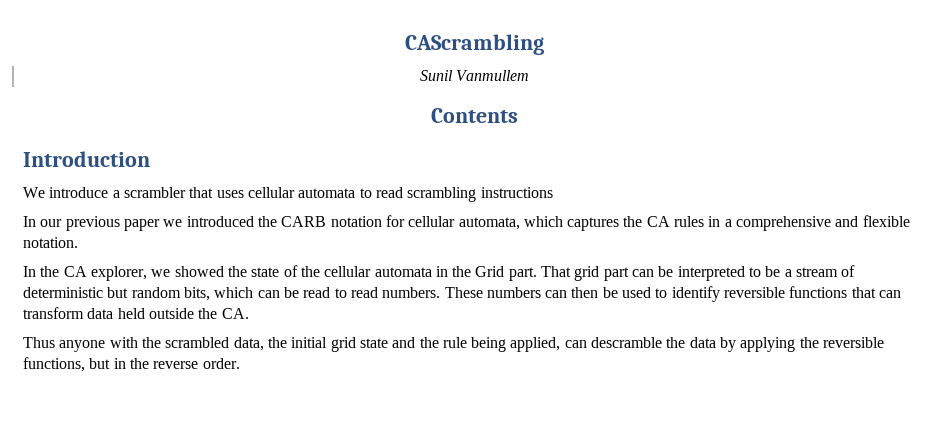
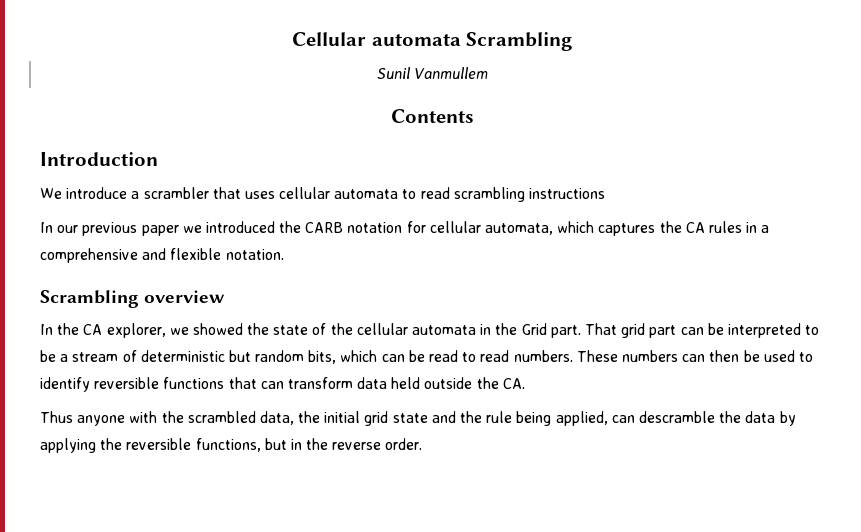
[405,34,544,55] CAScrambling -> [291,32,574,51] Cellular automata Scrambling
(78, 242) none -> [40,290,226,308] // Scrambling overview

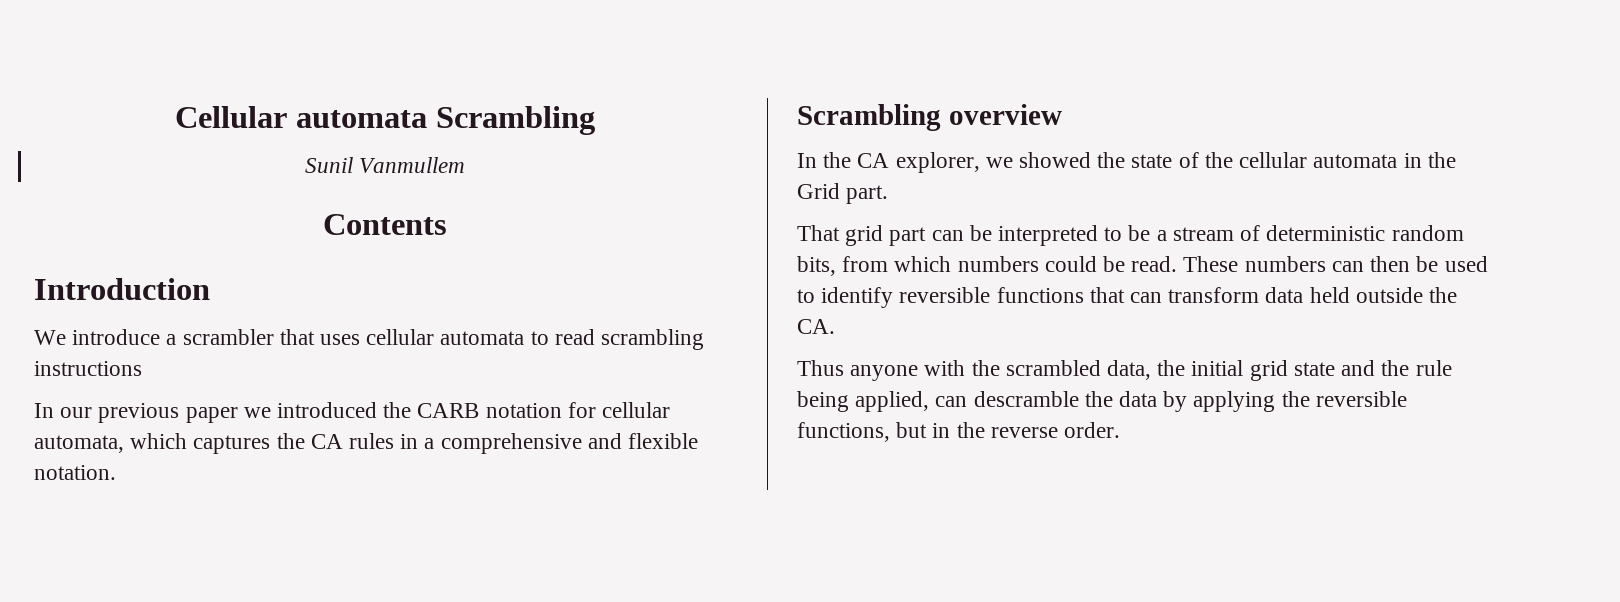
(581, 331) none -> (889, 194) //
[228,350,251,362] but -> (1386, 233) none
[340,350,573,362] which can be read to read numbers. -> [842,256,1178,272] from which numbers could be read.

